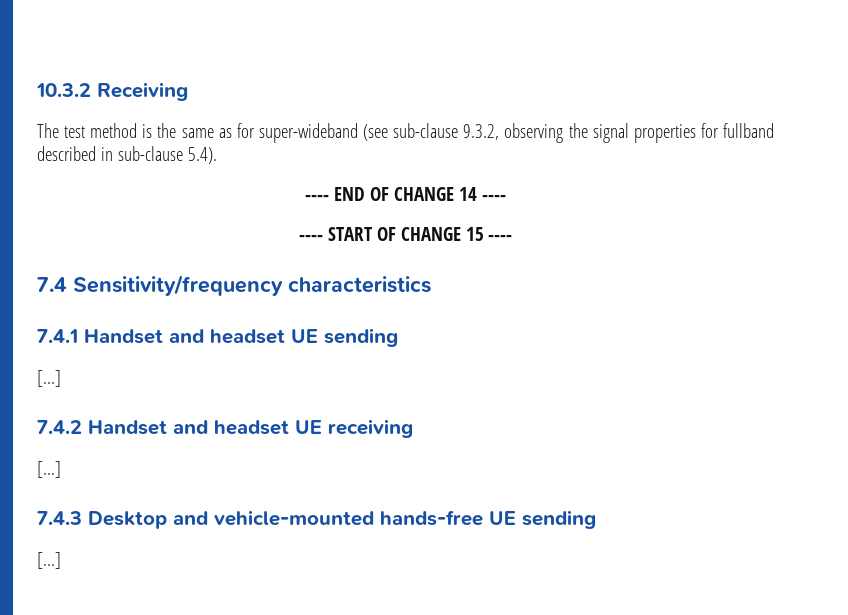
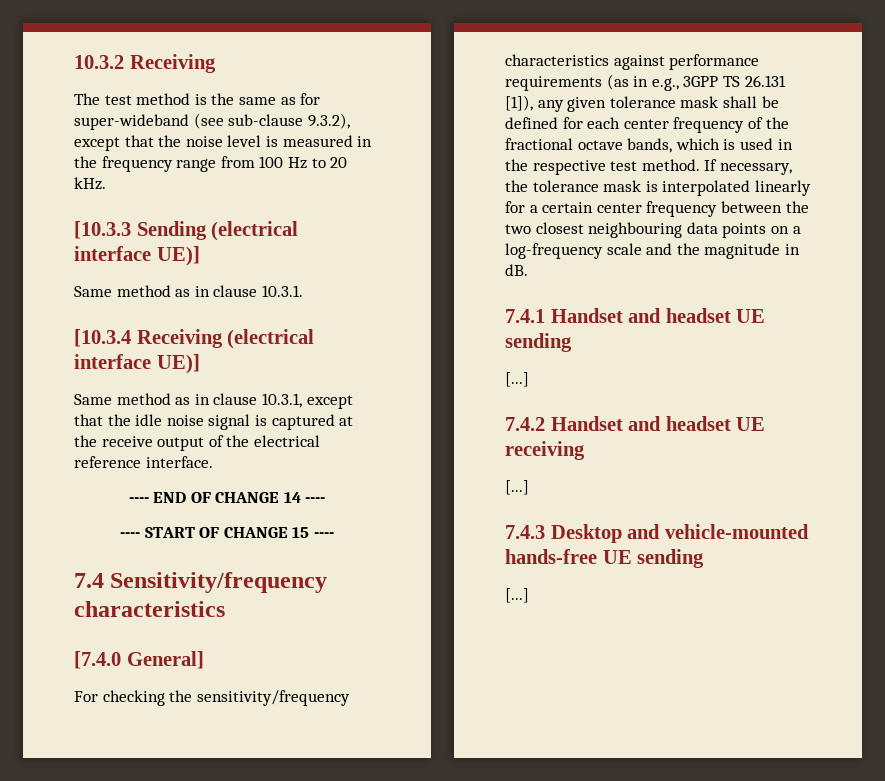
[463,123,775,143] [37,146,217,164] 9.3.2, observing the signal properties for fullband described in sub-clause 5.4). -> [307,113,350,129] [74,135,373,151] [74,156,348,172] [74,177,106,190] [74,221,299,241] [74,246,200,266] [74,285,303,297] [74,329,315,349] [74,354,200,374] [74,393,353,409] [74,414,354,430] [74,435,320,451] [74,456,213,468] 9.3.2), except that the noise level is measured in the frequency range from 100 Hz to 20 kHz. // [10.3.3 Sending (electrical interface UE)] // Same method as in clause 10.3.1. // [10.3.4 Receiving (electrical interface UE)] // Same method as in clause 10.3.1, except that the idle noise signal is captured at the receive output of the electrical reference interface.
(431, 284) none -> [74,651,204,669] [74,690,350,706] [505,54,760,70] [505,74,786,91] [505,95,779,112] [505,117,789,133] [505,138,793,153] [505,159,792,175] [505,180,811,196] [505,201,809,217] [505,222,801,238] [505,243,800,259] [505,264,528,276] // [7.4.0 General] // For checking the sensitivity/frequency characteristics against performance requirements (as in e.g., 3GPP TS 26.131 [1]), any given tolerance mask shall be defined for each center frequency of the fractional octave bands, which is used in the respective test method. If necessary, the tolerance mask is interpolated linearly for a certain center frequency between the two closest neighbouring data points on a log-frequency scale and the magnitude in dB.

